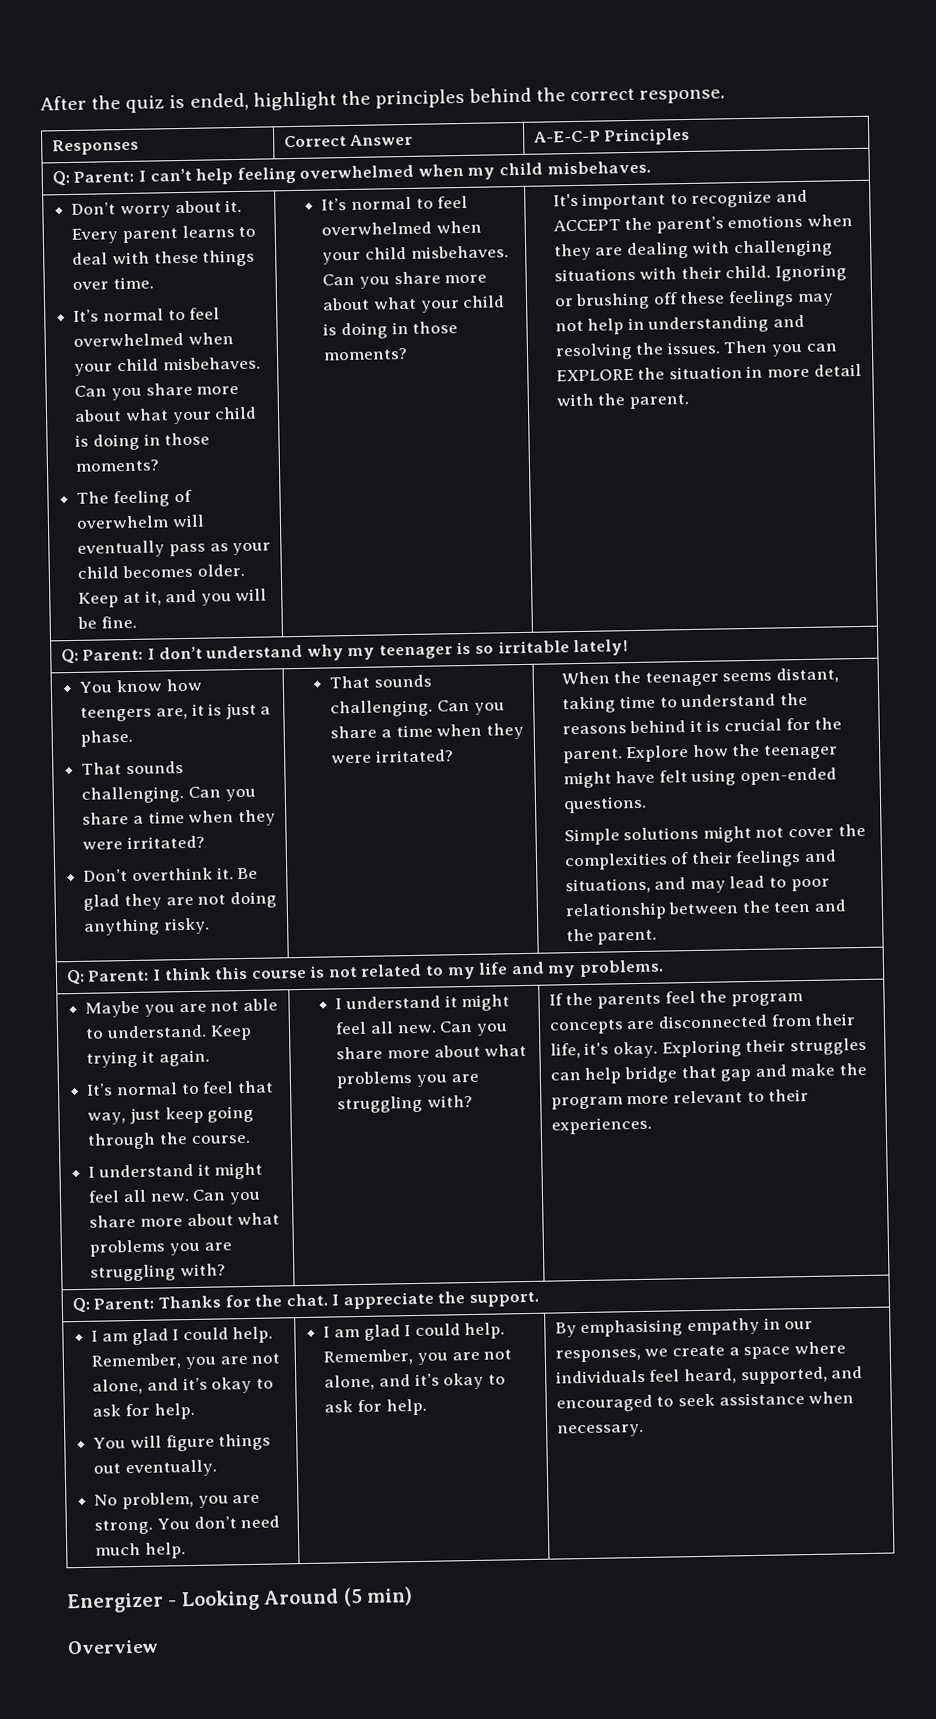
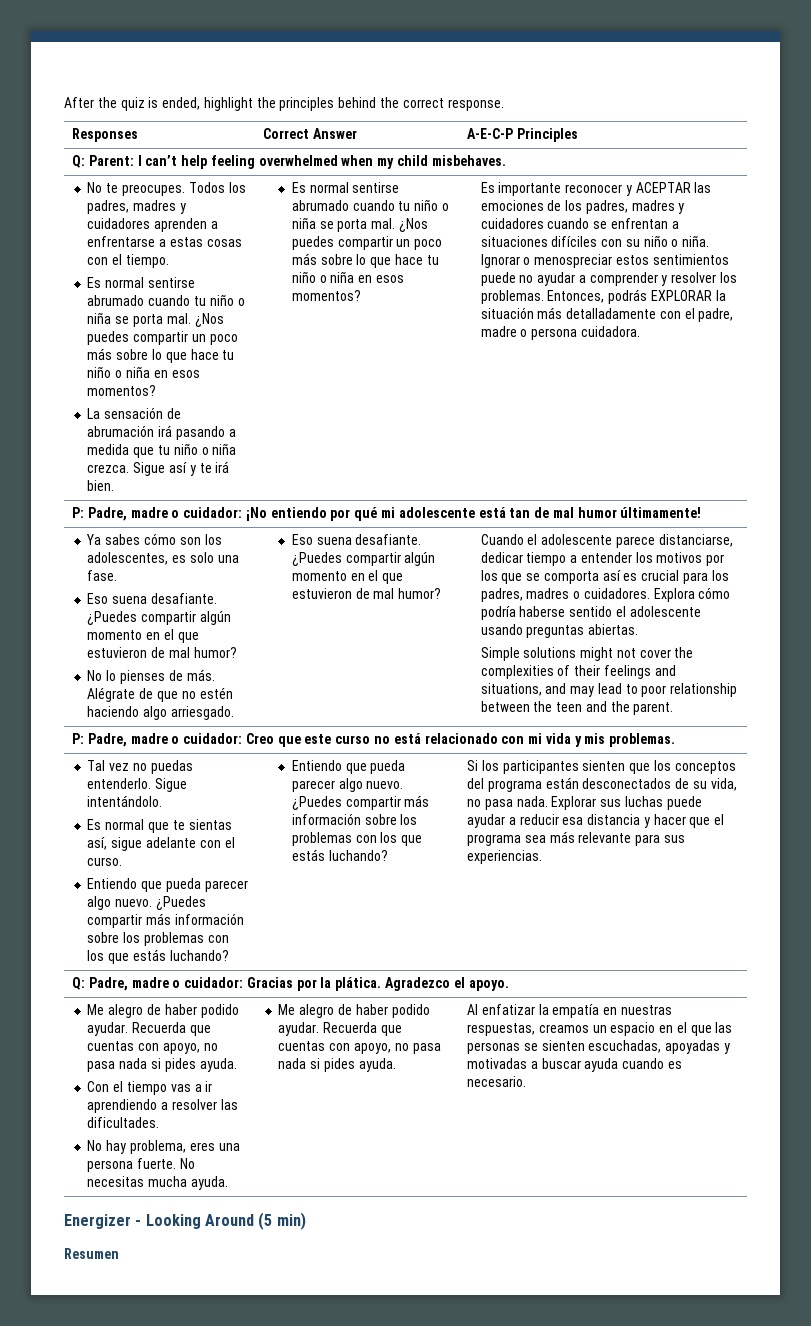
[71,199,243,219] [71,225,257,244] [72,249,256,267] [72,276,155,290] [73,307,221,322] [73,332,235,347] [74,356,261,376] [74,382,240,401] [74,406,258,425] [74,432,211,451] [75,459,161,472] [76,489,192,508] [76,514,206,529] [77,540,272,558] [77,563,245,579] [78,588,268,608] [77,615,138,629] [321,195,469,211] [321,220,482,236] [322,245,509,265] [322,271,488,289] [322,295,506,313] [322,321,459,340] [323,347,409,361] [552,189,809,210] [552,214,854,234] [553,239,834,261] [553,264,848,282] [554,290,834,310] [554,314,806,335] [554,340,838,361] [555,363,862,382] [555,393,689,410] [60,639,629,665] [79,678,202,693] [80,702,272,722] [80,729,134,747] [81,761,185,775] [81,786,256,804] [82,809,276,827] [82,835,206,850] [83,867,259,882] [83,891,277,911] [84,917,211,936] [329,674,432,689] [330,699,505,718] [330,722,524,740] [331,749,454,764] [560,667,840,687] [561,692,809,714] [561,717,843,735] [562,743,839,764] [562,767,838,789] [562,795,647,814] Don’t worry about it. Every parent learns to deal with these things over time. // It’s normal to feel overwhelmed when your child misbehaves. Can you share more about what your child is doing in those moments? // The feeling of overwhelm will eventually pass as your child becomes older. Keep at it, and you will be fine. | It’s normal to feel overwhelmed when your child misbehaves. Can you share more about what your child is doing in those moments? | It's important to recognize and ACCEPT the parent’s emotions when they are dealing with challenging situations with their child. Ignoring or brushing off these feelings may not help in understanding and resolving the issues. Then you can EXPLORE the situation in more detail with the parent. // Q: Parent: I don’t understand why my teenager is so irritable lately! // You know how teengers are, it is just a phase. // That sounds challenging. Can you share a time when they were irritated? // Don’t overthink it. Be glad they are not doing anything risky. | That sounds challenging. Can you share a time when they were irritated? | When the teenager seems distant, taking time to understand the reasons behind it is crucial for the parent. Explore how the teenager might have felt using open-ended questions. -> [87,182,246,196] [87,200,186,214] [87,218,218,232] [87,236,242,247] [87,254,169,268] [87,277,195,288] [87,294,245,306] [87,312,224,327] [87,331,238,345] [87,348,235,363] [87,366,200,378] [87,385,157,396] [87,407,181,419] [87,425,236,440] [87,443,237,458] [87,461,230,476] [87,480,115,491] [291,182,400,193] [291,199,450,211] [291,217,429,232] [291,236,443,250] [291,253,439,268] [291,271,405,283] [291,290,361,301] [480,182,712,196] [480,200,685,214] [480,218,679,229] [480,235,710,247] [480,254,729,268] [480,272,737,286] [480,289,726,304] [480,307,734,322] [480,326,640,340] [71,507,702,521] [86,533,222,545] [87,552,239,565] [87,570,118,581] [87,593,217,604] [87,611,231,625] [87,629,199,643] [87,647,237,658] [87,669,215,684] [87,687,233,702] [87,706,234,720] [291,534,422,545] [291,552,436,566] [291,570,404,584] [291,588,442,599] [480,534,733,548] [480,552,725,566] [480,570,729,584] [480,587,731,602] [480,606,701,620] [480,624,639,638] No te preocupes. Todos los padres, madres y cuidadores aprenden a enfrentarse a estas cosas con el tiempo. // Es normal sentirse abrumado cuando tu niño o niña se porta mal. ¿Nos puedes compartir un poco más sobre lo que hace tu niño o niña en esos momentos? // La sensación de abrumación irá pasando a medida que tu niño o niña crezca. Sigue así y te irá bien. | Es normal sentirse abrumado cuando tu niño o niña se porta mal. ¿Nos puedes compartir un poco más sobre lo que hace tu niño o niña en esos momentos? | Es importante reconocer y ACEPTAR las emociones de los padres, madres y cuidadores cuando se enfrentan a situaciones difíciles con su niño o niña. Ignorar o menospreciar estos sentimientos puede no ayudar a comprender y resolver los problemas. Entonces, podrás EXPLORAR la situación más detalladamente con el padre, madre o persona cuidadora. // P: Padre, madre o cuidador: ¡No entiendo por qué mi adolescente está tan de mal humor últimamente! // Ya sabes cómo son los adolescentes, es solo una fase. // Eso suena desafiante. ¿Puedes compartir algún momento en el que estuvieron de mal humor? // No lo pienses de más. Alégrate de que no estén haciendo algo arriesgado. | Eso suena desafiante. ¿Puedes compartir algún momento en el que estuvieron de mal humor? | Cuando el adolescente parece distanciarse, dedicar tiempo a entender los motivos por los que se comporta así es crucial para los padres, madres o cuidadores. Explora cómo podría haberse sentido el adolescente usando preguntas abiertas.
[65,959,665,986] [85,998,278,1018] [85,1024,252,1041] [86,1049,210,1068] [86,1080,274,1096] [87,1105,255,1125] [87,1132,251,1150] [88,1162,264,1180] [88,1189,261,1205] [89,1212,281,1228] [89,1239,232,1257] [90,1263,227,1282] [335,994,511,1012] [335,1020,508,1036] [336,1043,528,1060] [336,1071,479,1089] [337,1094,473,1114] [548,990,803,1009] [548,1013,857,1035] [549,1037,867,1059] [549,1062,867,1084] [550,1088,810,1110] [550,1116,652,1135] [71,1291,540,1314] [91,1326,274,1346] [91,1353,281,1370] [92,1376,274,1395] [92,1402,195,1420] [93,1433,272,1452] [93,1459,218,1478] [94,1491,261,1510] [94,1515,281,1535] [95,1542,187,1559] [323,1322,506,1341] [323,1349,513,1366] [324,1372,506,1391] [324,1398,427,1416] [554,1317,814,1338] [554,1341,846,1363] [554,1366,864,1385] [555,1391,855,1413] [556,1423,644,1438] Q: Parent: I think this course is not related to my life and my problems. // Maybe you are not able to understand. Keep trying it again. // It’s normal to feel that way, just keep going through the course. // I understand it might feel all new. Can you share more about what problems you are struggling with? | I understand it might feel all new. Can you share more about what problems you are struggling with? | If the parents feel the program concepts are disconnected from their life, it's okay. Exploring their struggles can help bridge that gap and make the program more relevant to their experiences. // Q: Parent: Thanks for the chat. I appreciate the support. // I am glad I could help. Remember, you are not alone, and it’s okay to ask for help. // You will figure things out eventually. // No problem, you are strong. You don’t need much help. | I am glad I could help. Remember, you are not alone, and it’s okay to ask for help. | By emphasising empathy in our responses, we create a space where individuals feel heard, supported, and encouraged to seek assistance when necessary. -> [71,733,676,747] [87,760,193,774] [87,778,188,792] [87,795,163,807] [87,819,232,833] [87,837,235,851] [87,857,123,866] [87,878,248,892] [87,896,206,910] [87,913,244,928] [87,932,229,946] [87,949,229,964] [291,760,406,774] [291,778,404,792] [291,795,430,810] [291,813,418,825] [291,832,423,846] [291,849,388,861] [466,760,736,774] [466,777,737,792] [466,796,702,810] [466,814,725,828] [466,831,685,846] [466,850,542,864] [71,977,509,991] [87,1004,239,1018] [87,1022,211,1036] [87,1041,218,1054] [87,1058,237,1072] [87,1081,213,1095] [87,1099,238,1113] [87,1117,160,1128] [87,1140,240,1154] [87,1158,195,1172] [87,1176,228,1190] [278,1004,430,1018] [278,1022,402,1036] [278,1041,441,1054] [278,1058,396,1072] [466,1004,672,1018] [466,1022,733,1036] [466,1040,730,1054] [466,1058,682,1072] [466,1076,526,1087] P: Padre, madre o cuidador: Creo que este curso no está relacionado con mi vida y mis problemas. // Tal vez no puedas entenderlo. Sigue intentándolo. // Es normal que te sientas así, sigue adelante con el curso. // Entiendo que pueda parecer algo nuevo. ¿Puedes compartir más información sobre los problemas con los que estás luchando? | Entiendo que pueda parecer algo nuevo. ¿Puedes compartir más información sobre los problemas con los que estás luchando? | Si los participantes sienten que los conceptos del programa están desconectados de su vida, no pasa nada. Explorar sus luchas puede ayudar a reducir esa distancia y hacer que el programa sea más relevante para sus experiencias. // Q: Padre, madre o cuidador: Gracias por la plática. Agradezco el apoyo. // Me alegro de haber podido ayudar. Recuerda que cuentas con apoyo, no pasa nada si pides ayuda. // Con el tiempo vas a ir aprendiendo a resolver las dificultades. // No hay problema, eres una persona fuerte. No necesitas mucha ayuda. | Me alegro de haber podido ayudar. Recuerda que cuentas con apoyo, no pasa nada si pides ayuda. | Al enfatizar la empatía en nuestras respuestas, creamos un espacio en el que las personas se sienten escuchadas, apoyadas y motivadas a buscar ayuda cuando es necesario.
[67,1639,159,1655] Overview -> [64,1248,119,1259] Resumen

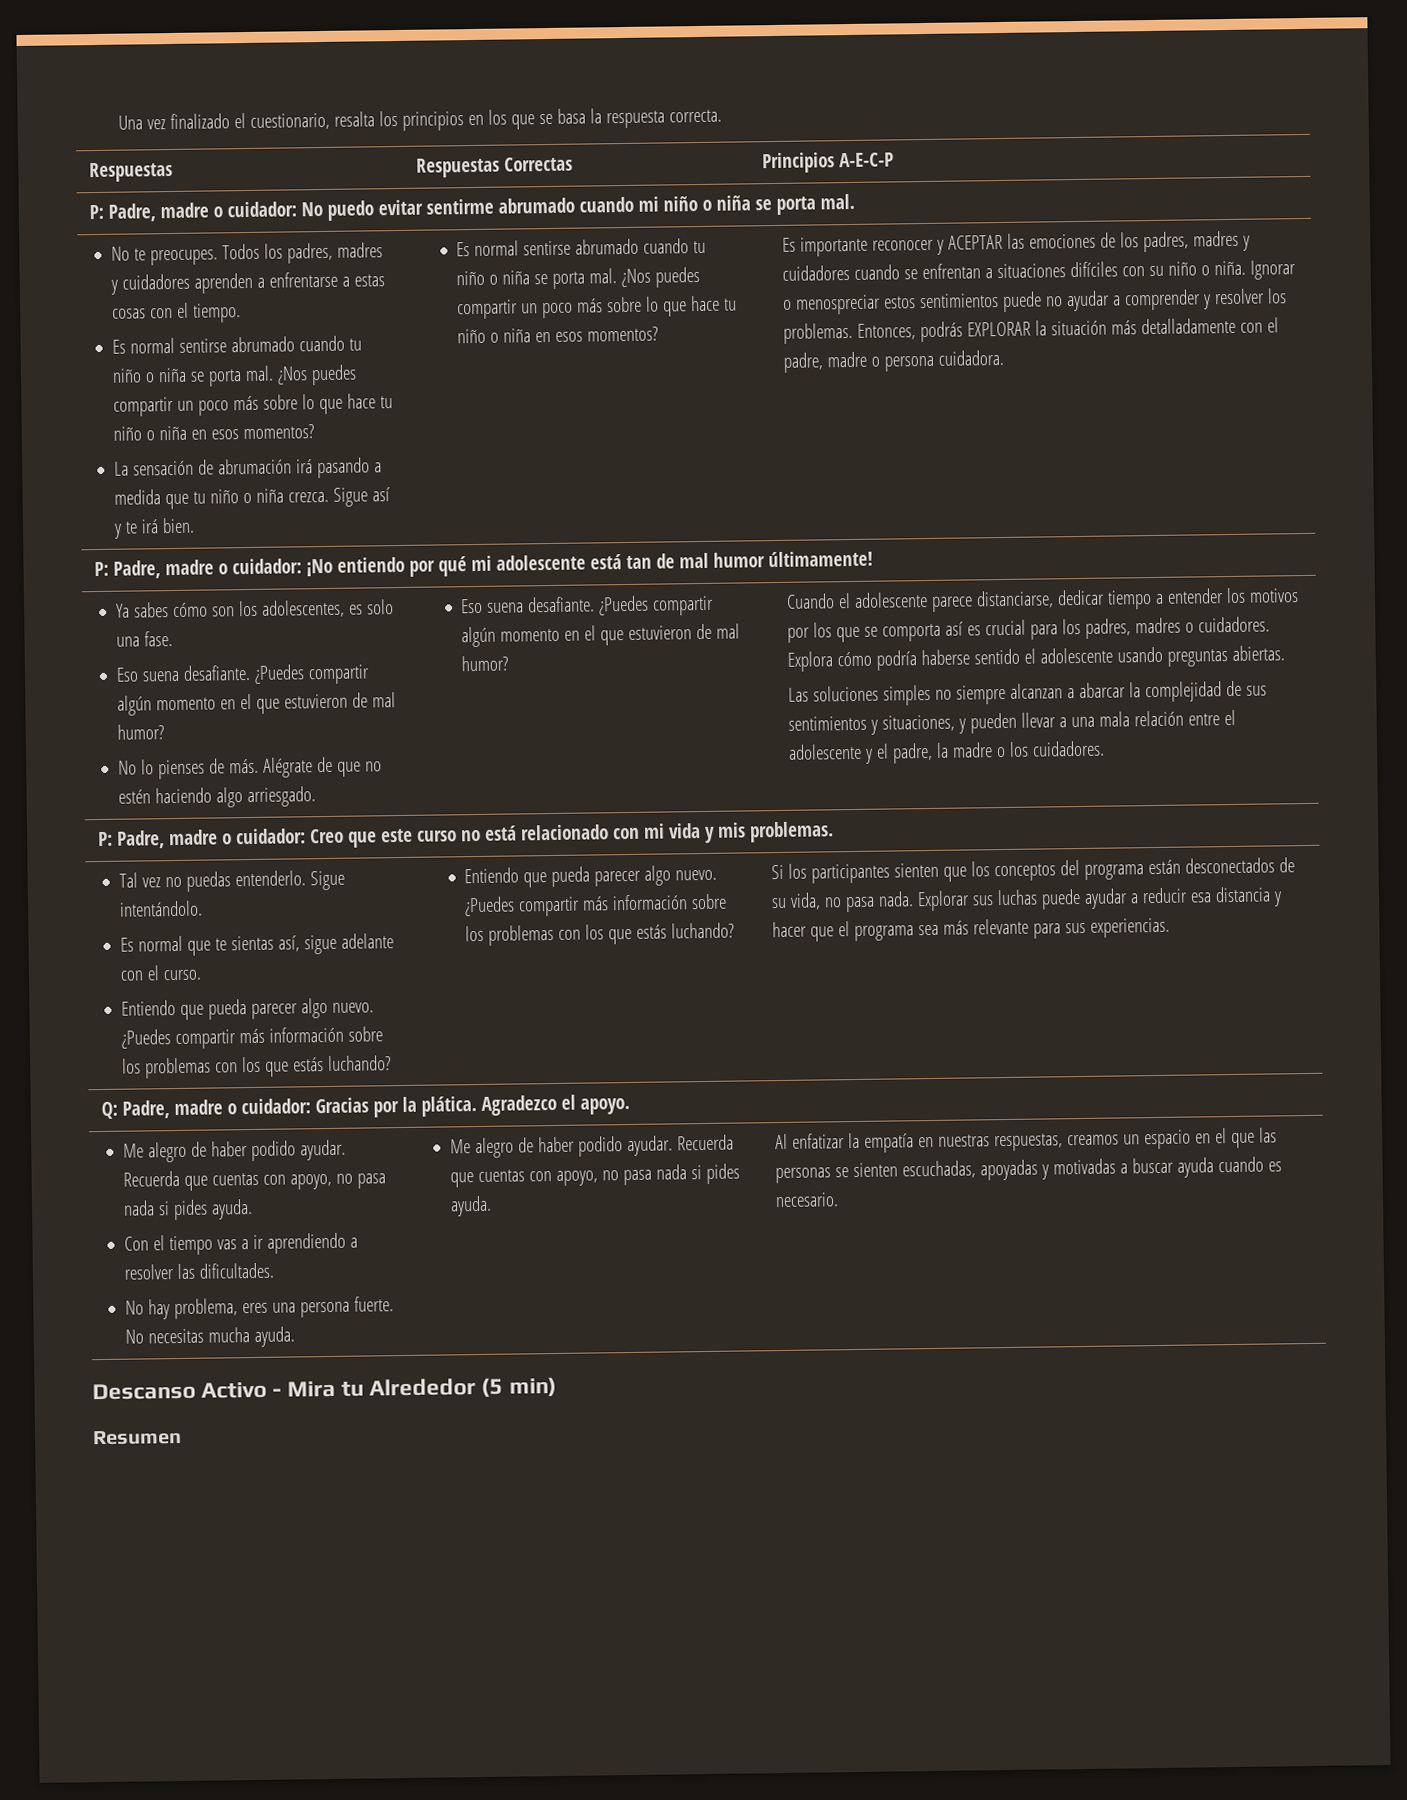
[64,97,504,111] [71,128,138,142] [262,128,357,139] [466,128,578,142] [71,155,506,169] After the quiz is ended, highlight the principles behind the correct response. // Responses | Correct Answer | A-E-C-P Principles // Q: Parent: I can’t help feeling overwhelmed when my child misbehaves. -> [118,108,723,131] [89,161,174,183] [416,156,574,178] [762,152,895,174] [89,193,856,222] Una vez finalizado el cuestionario, resalta los principios en los que se basa la respuesta correcta. // Respuestas | Respuestas Correctas | Principios A-E-C-P // P: Padre, madre o cuidador: No puedo evitar sentirme abrumado cuando mi niño o niña se porta mal.
[480,647,694,661] [480,665,676,679] [480,683,738,697] [480,701,674,715] Simple solutions might not cover the complexities of their feelings and situations, and may lead to poor relationship between the teen and the parent. -> [788,680,1268,706] [788,709,1237,735] [788,740,1106,764] Las soluciones simples no siempre alcanzan a abarcar la complejidad de sus sentimientos y situaciones, y pueden llevar a una mala relación entre el adolescente y el padre, la madre o los cuidadores.
[64,1214,254,1229] Energizer - Looking Around -> [92,1378,477,1401] Descanso Activo - Mira tu Alrededor

